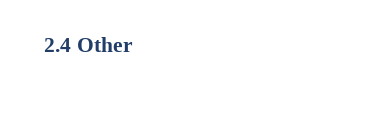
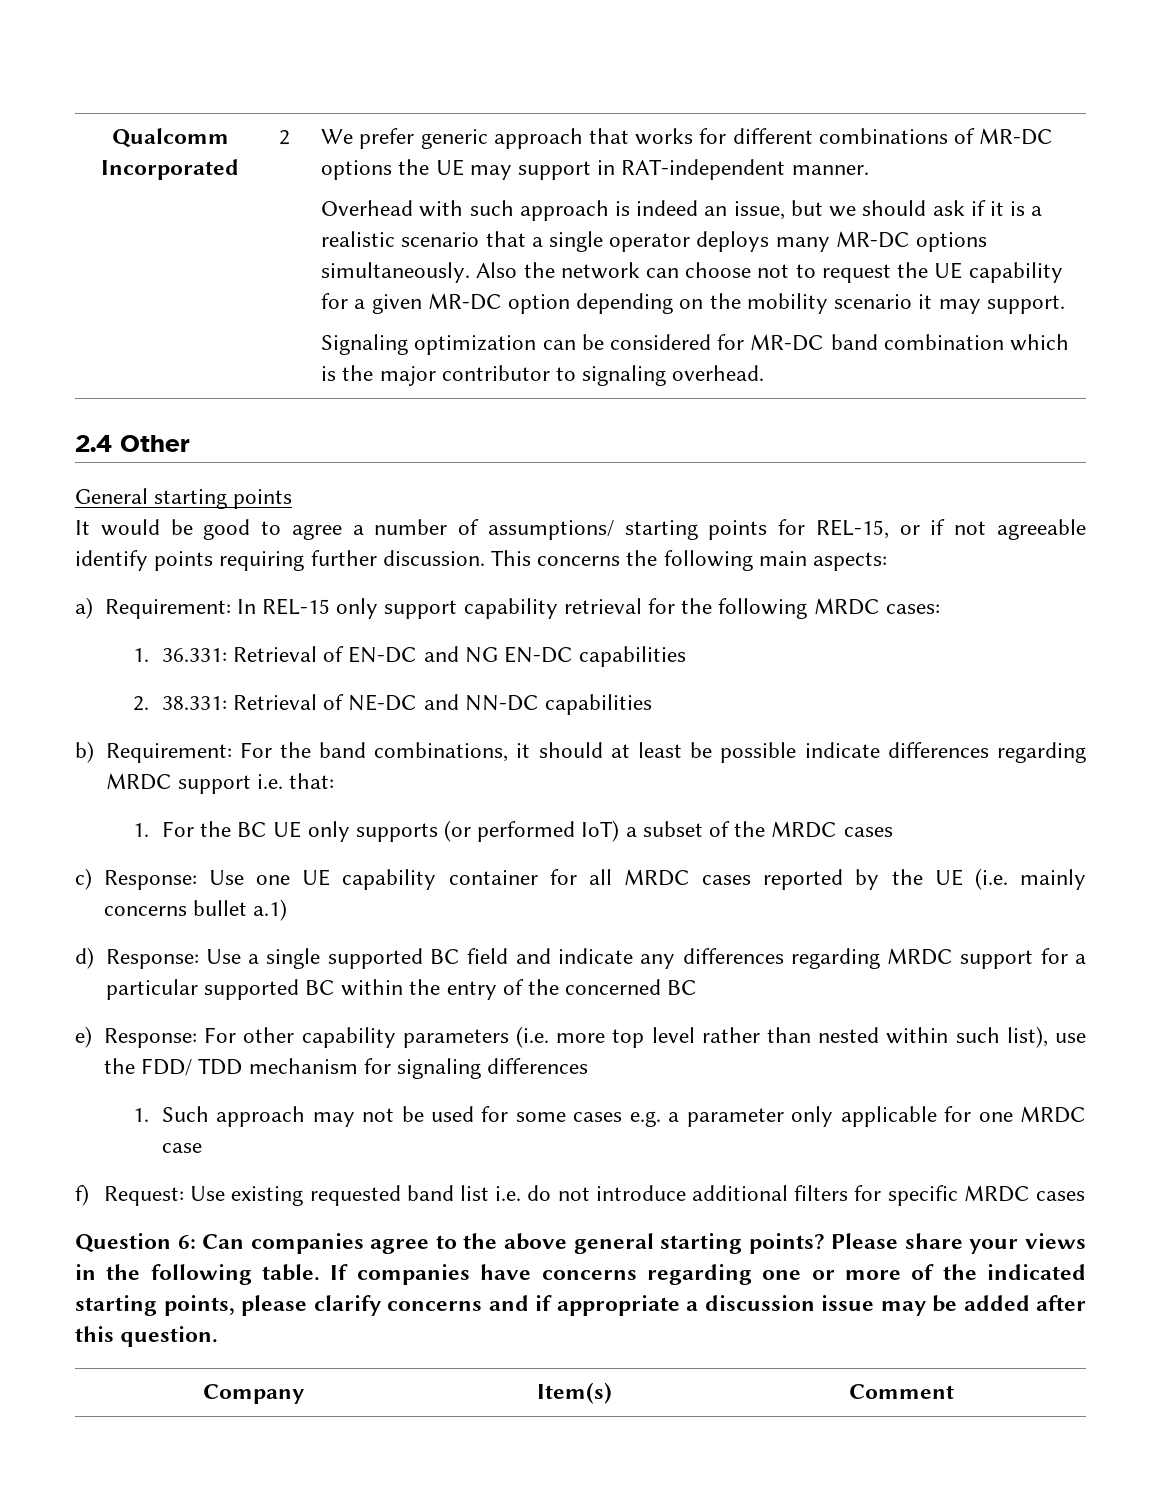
[44,37,133,52] 2.4 Other -> [111,128,229,148] [101,159,239,180] [279,130,291,145] [321,128,1054,149] [321,159,869,180] [321,200,1043,221] [321,231,988,252] [321,262,1063,283] [321,293,1065,314] [321,334,1070,355] [321,365,765,386] [75,435,190,452] [75,488,293,509] [75,519,1086,540] [75,550,888,571] [75,597,940,619] [132,646,687,667] [132,694,652,715] [75,741,1087,763] [105,773,335,794] [132,820,893,842] [75,868,1087,890] [103,899,288,921] [75,947,1086,969] [105,979,698,1000] [75,1026,1086,1048] [103,1058,589,1079] [132,1106,1086,1127] [161,1143,202,1153] [75,1184,1086,1206] [75,1233,1086,1254] [75,1264,1087,1285] [75,1295,1086,1316] [75,1326,219,1347] [203,1384,304,1404] [537,1382,612,1404] [849,1384,954,1399] Qualcomm Incorporated | 2 | We prefer generic approach that works for different combinations of MR-DC options the UE may support in RAT-independent manner. // Overhead with such approach is indeed an issue, but we should ask if it is a realistic scenario that a single operator deploys many MR-DC options simultaneously. Also the network can choose not to request the UE capability for a given MR-DC option depending on the mobility scenario it may support. // Signaling optimization can be considered for MR-DC band combination which is the major contributor to signaling overhead. // 2.4 Other // General starting points // It would be good to agree a number of assumptions/ starting points for REL-15, or if not agreeable identify points requiring further discussion. This concerns the following main aspects: // a) Requirement: In REL-15 only support capability retrieval for the following MRDC cases: // 1. 36.331: Retrieval of EN-DC and NG EN-DC capabilities // 2. 38.331: Retrieval of NE-DC and NN-DC capabilities // b) Requirement: For the band combinations, it should at least be possible indicate differences regarding MRDC support i.e. that: // 1. For the BC UE only supports (or performed IoT) a subset of the MRDC cases // c) Response: Use one UE capability container for all MRDC cases reported by the UE (i.e. mainly concerns bullet a.1) // d) Response: Use a single supported BC field and indicate any differences regarding MRDC support for a particular supported BC within the entry of the concerned BC // e) Response: For other capability parameters (i.e. more top level rather than nested within such list), use the FDD/ TDD mechanism for signaling differences // 1. Such approach may not be used for some cases e.g. a parameter only applicable for one MRDC case // f) Request: Use existing requested band list i.e. do not introduce additional filters for specific MRDC cases // Question 6: Can companies agree to the above general starting points? Please share your views in the following table. If companies have concerns regarding one or more of the indicated starting points, please clarify concerns and if appropriate a discussion issue may be added after this question. // Company | Item(s) | Comment

